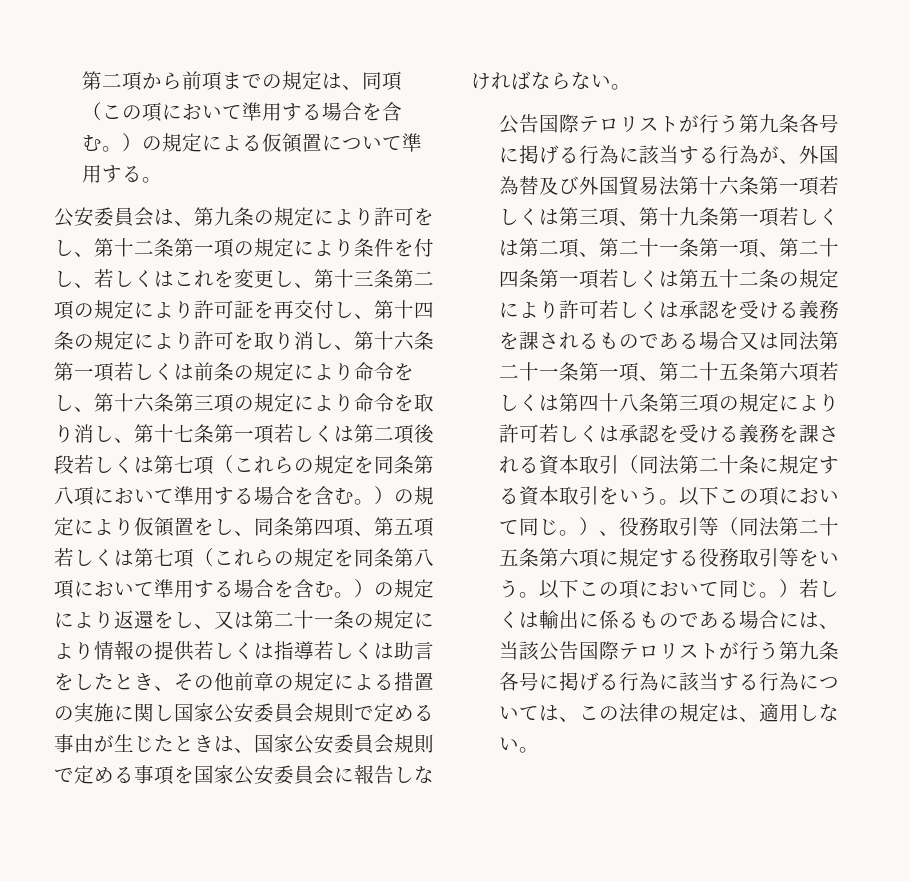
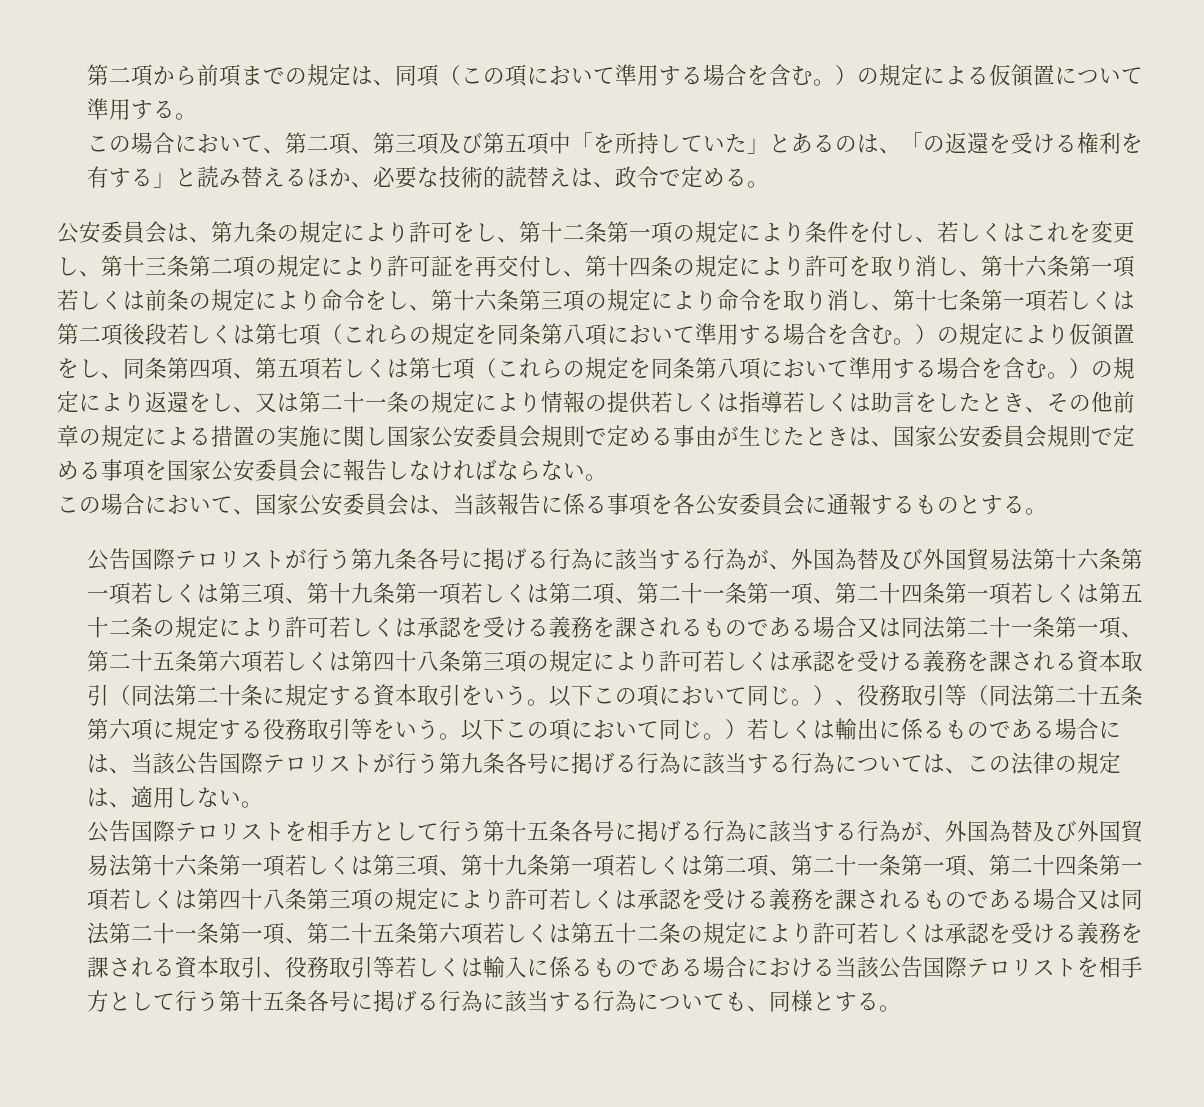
(162, 180) none -> [87,132,1144,155] [87,166,770,189] // この場合において、第二項、第三項及び第五項中「を所持していた」とあるのは、「の返還を受ける権利を有する」と読み替えるほか、必要な技術的読替えは、政令で定める。
(631, 87) none -> [57,493,1047,516] // この場合において、国家公安委員会は、当該報告に係る事項を各公安委員会に通報するものとする。
(539, 750) none -> [87,820,1145,843] [87,854,1144,877] [87,888,1144,911] [87,922,1144,945] [87,956,1144,979] [87,990,902,1013] // 公告国際テロリストを相手方として行う第十五条各号に掲げる行為に該当する行為が、外国為替及び外国貿易法第十六条第一項若しくは第三項、第十九条第一項若しくは第二項、第二十一条第一項、第二十四条第一項若しくは第四十八条第三項の規定により許可若しくは承認を受ける義務を課されるものである場合又は同法第二十一条第一項、第二十五条第六項若しくは第五十二条の規定により許可若しくは承認を受ける義務を課される資本取引、役務取引等若しくは輸入に係るものである場合における当該公告国際テロリストを相手方として行う第十五条各号に掲げる行為に該当する行為についても、同様とする。

